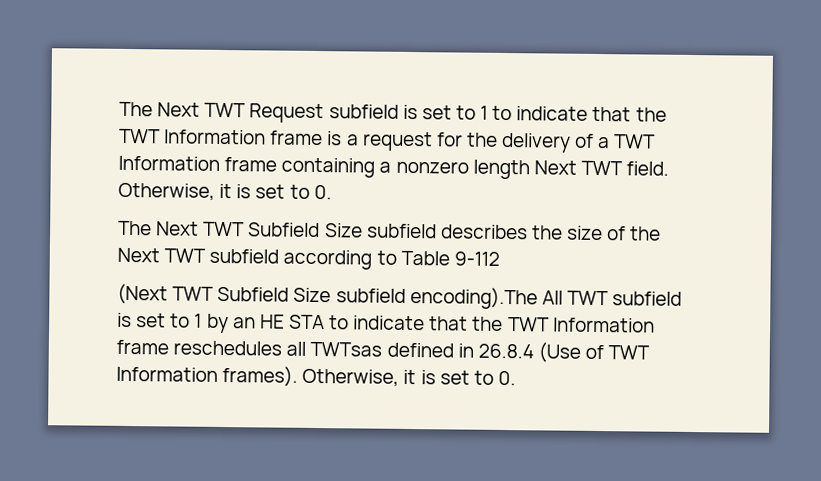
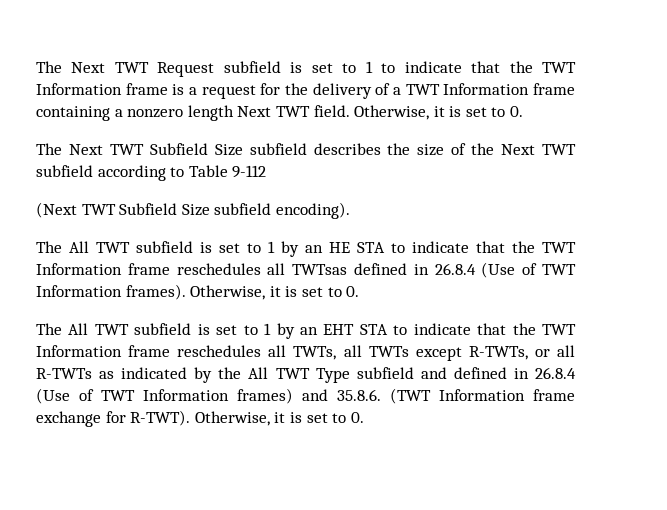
[409,286,538,310] encoding).The -> [275,202,350,219] [36,241,62,253] encoding). // The
(516, 378) none -> [36,323,576,339] [36,345,576,361] [36,367,576,383] [36,388,575,404] [36,410,364,427] // The All TWT subfield is set to 1 by an EHT STA to indicate that the TWT Information frame reschedules all TWTs, all TWTs except R-TWTs, or all R-TWTs as indicated by the All TWT Type subfield and defined in 26.8.4 (Use of TWT Information frames) and 35.8.6. (TWT Information frame exchange for R-TWT). Otherwise, it is set to 0.

